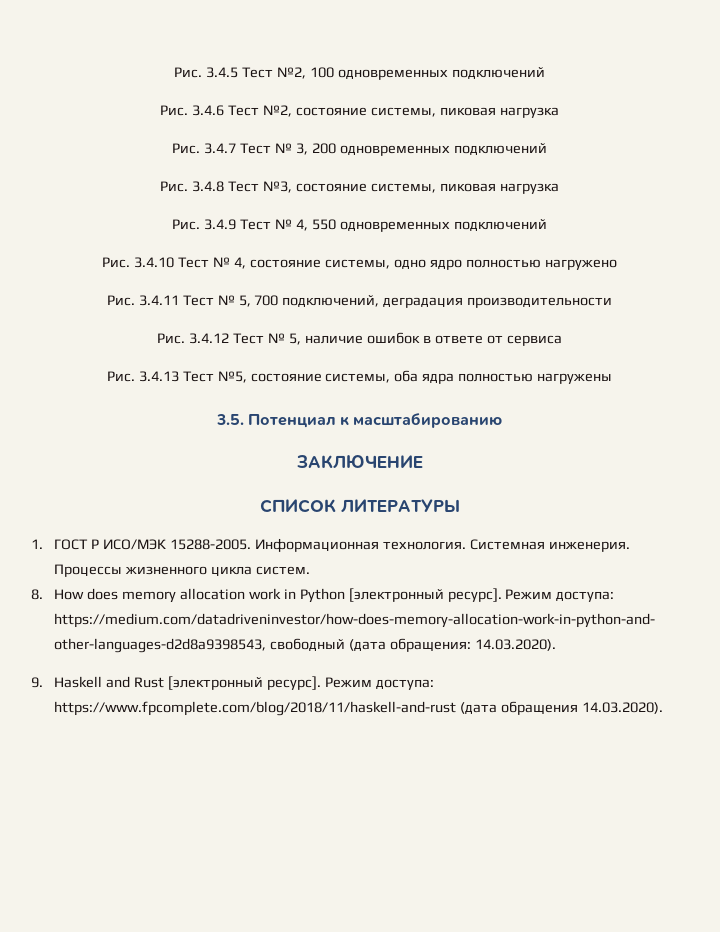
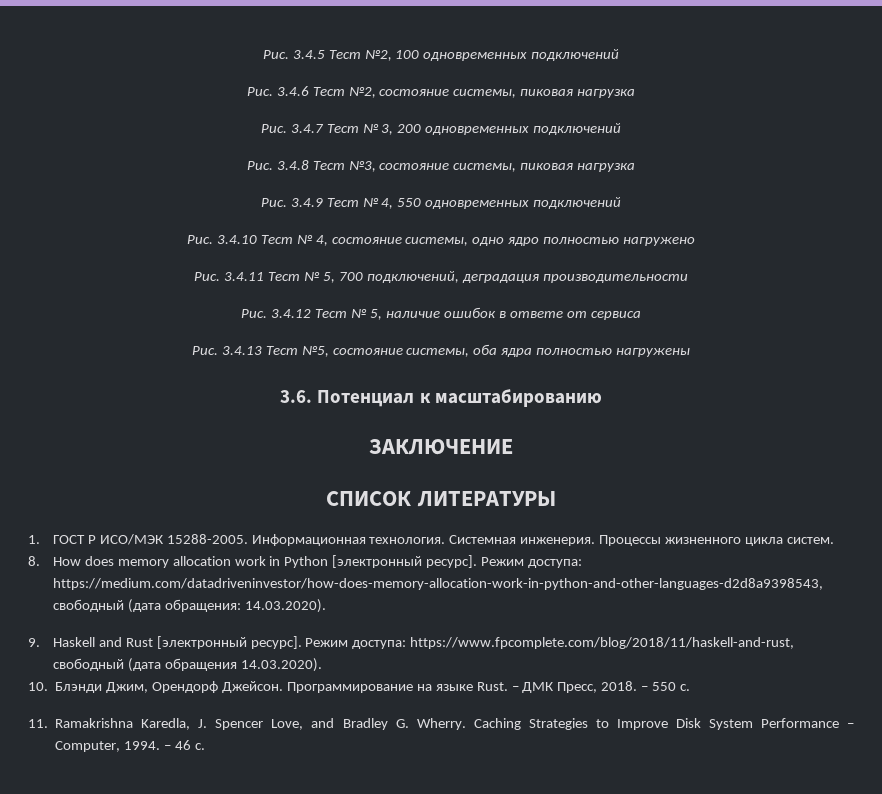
[215,414,244,425] 3.5. -> [280,390,313,403] 3.6.
[54,701,457,716] https://www.fpcomplete.com/blog/2018/11/haskell-and-rust -> [410,637,795,649] [52,658,124,671] https://www.fpcomplete.com/blog/2018/11/haskell-and-rust, свободный
(663, 708) none -> [28,681,691,693] [28,718,854,730] [55,740,205,752] // 10. Блэнди Джим, Орендорф Джейсон. Программирование на языке Rust. – ДМК Пресс, 2018. – 550 с. // 11. Ramakrishna Karedla, J. Spencer Love, and Bradley G. Wherry. Caching Strategies to Improve Disk System Performance – Computer, 1994. – 46 с.

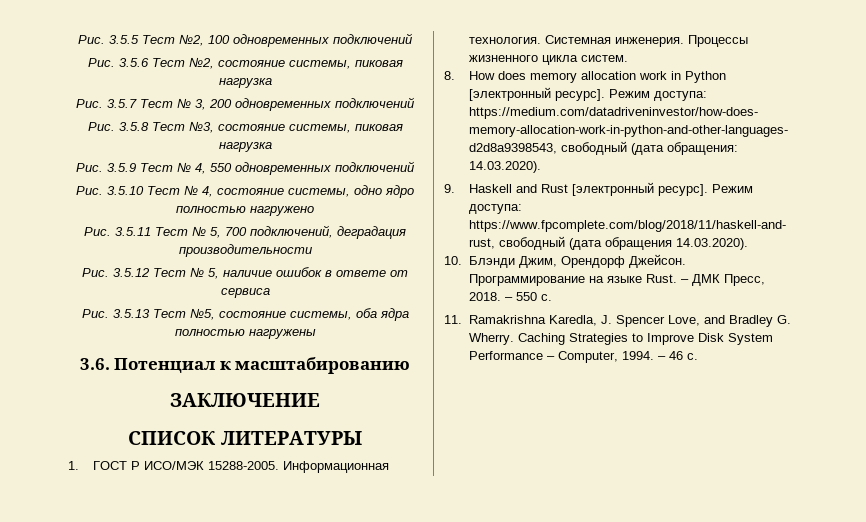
[262,50,325,59] Рис. 3.4.5 -> [78,35,139,44] Рис. 3.5.5
[276,86,309,96] 3.4.6 -> [118,58,149,67] 3.5.6
[290,124,324,133] 3.4.7 -> [107,99,137,108] 3.5.7
[276,160,309,170] 3.4.8 -> [118,122,149,131] 3.5.8
[290,198,323,207] 3.4.9 -> [107,163,136,172] 3.5.9
[216,235,257,244] 3.4.10 -> [107,186,144,195] 3.5.10
[224,272,265,281] 3.4.11 -> [115,227,151,236] 3.5.11
[271,309,312,318] 3.4.12 -> [113,268,150,277] 3.5.12
[221,346,262,355] 3.4.13 -> [112,309,150,318] 3.5.13

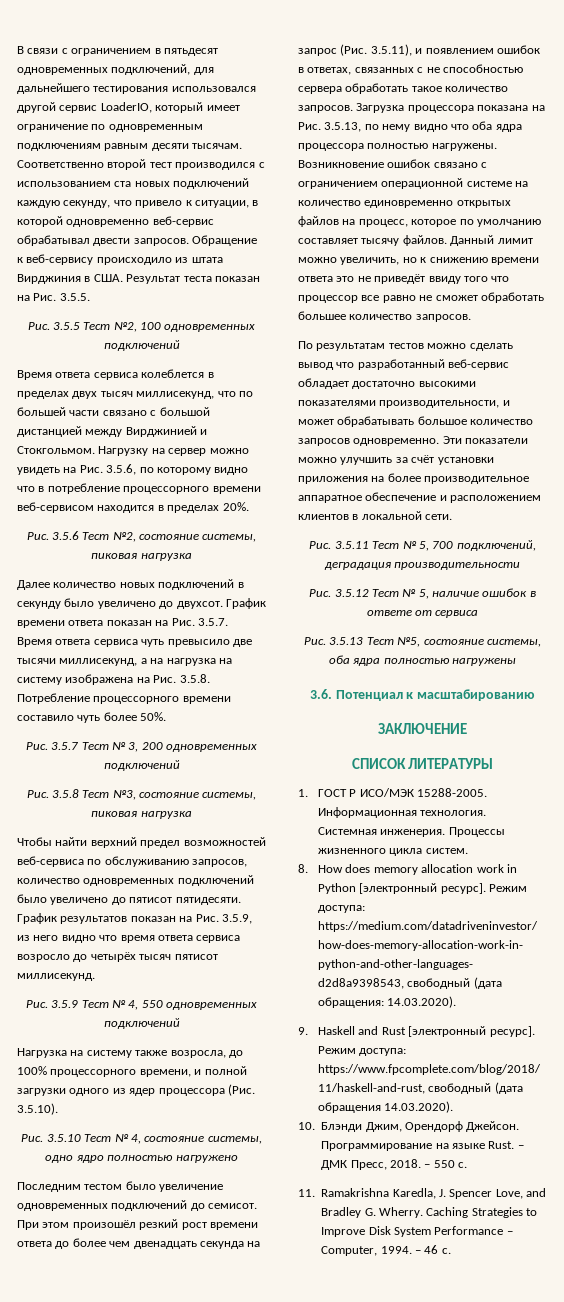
(78, 39) none -> [17,46,218,56] [17,64,214,75] [17,83,256,94] [17,102,240,113] [17,124,203,132] [17,143,243,151] [17,159,265,170] [17,178,250,189] [17,200,259,208] [17,216,214,227] [17,235,258,246] [17,254,223,265] [17,274,260,284] [17,293,90,301] В связи с ограничением в пятьдесят одновременных подключений, для дальнейшего тестирования использовался другой сервис LoaderIO, который имеет ограничение по одновременным подключениям равным десяти тысячам. Соответственно второй тест производился с использованием ста новых подключений каждую секунду, что привело к ситуации, в которой одновременно веб-сервис обрабатывал двести запросов. Обращение к веб-сервису происходило из штата Вирджиния в США. Результат теста показан на Рис. 3.5.5. //
(412, 38) none -> [17,369,214,380] [17,391,253,399] [17,407,210,416] [17,426,208,437] [17,446,249,456] [17,464,249,475] [17,483,261,494] [17,502,249,513] // Время ответа сервиса колеблется в пределах двух тысяч миллисекунд, что по большей части связано с большой дистанцией между Вирджинией и Стокгольмом. Нагрузку на сервер можно увидеть на Рис. 3.5.6, по которому видно что в потребление процессорного времени веб-сервисом находится в пределах 20%.
(272, 83) none -> [17,579,244,590] [17,598,266,609] [17,618,228,628] [17,637,252,647] [17,658,232,666] [17,674,210,685] [17,693,231,704] [17,712,167,723] // Далее количество новых подключений в секунду было увеличено до двухсот. График времени ответа показан на Рис. 3.5.7. Время ответа сервиса чуть превысило две тысячи миллисекунд, а на нагрузка на систему изображена на Рис. 3.5.8. Потребление процессорного времени составило чуть более 50%.
(272, 147) none -> [17,837,266,848] [17,856,248,867] [17,875,254,886] [17,894,241,905] [17,913,252,924] [17,935,241,943] [17,952,218,962] [17,973,95,981] // Чтобы найти верхний предел возможностей веб-сервиса по обслуживанию запросов, количество одновременных подключений было увеличено до пятисот пятидесяти. График результатов показан на Рис. 3.5.9, из него видно что время ответа сервиса возросло до четырёх тысяч пятисот миллисекунд.
(414, 166) none -> [17,1048,243,1058] [17,1066,247,1077] [17,1084,255,1096] [17,1103,58,1115] // Нагрузка на систему также возросла, до 100% процессорного времени, и полной загрузки одного из ядер процессора (Рис. 3.5.10).
(314, 211) none -> [17,1181,224,1192] [17,1200,258,1211] [17,1219,258,1230] [17,1238,261,1249] [298,44,540,56] [298,64,523,75] [298,83,509,94] [298,103,545,113] [298,121,522,132] [298,143,497,151] [298,159,488,168] [298,178,529,189] [298,200,511,208] [298,216,541,227] [298,235,533,246] [298,257,539,265] [298,274,510,284] [298,292,544,303] [298,311,471,322] [298,341,513,351] [298,359,510,370] [298,378,476,389] [298,400,510,408] [298,416,534,427] [298,436,529,446] [298,455,494,465] [298,473,530,484] [298,492,542,503] [298,511,453,520] // Последним тестом было увеличение одновременных подключений до семисот. При этом произошёл резкий рост времени ответа до более чем двенадцать секунда на запрос (Рис. 3.5.11), и появлением ошибок в ответах, связанных с не способностью сервера обработать такое количество запросов. Загрузка процессора показана на Рис. 3.5.13, по нему видно что оба ядра процессора полностью нагружены. Возникновение ошибок связано с ограничением операционной системе на количество единовременно открытых файлов на процесс, которое по умолчанию составляет тысячу файлов. Данный лимит можно увеличить, но к снижению времени ответа это не приведёт ввиду того что процессор все равно не сможет обработать большее количество запросов. // По результатам тестов можно сделать вывод что разработанный веб-сервис обладает достаточно высокими показателями производительности, и может обрабатывать большое количество запросов одновременно. Эти показатели можно улучшить за счёт установки приложения на более производительное аппаратное обеспечение и расположением клиентов в локальной сети.

